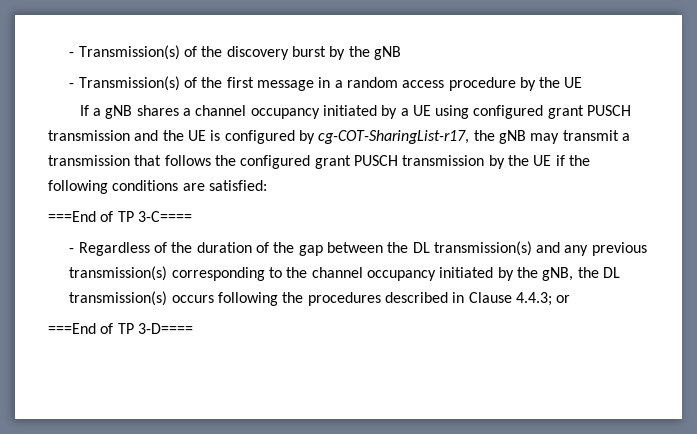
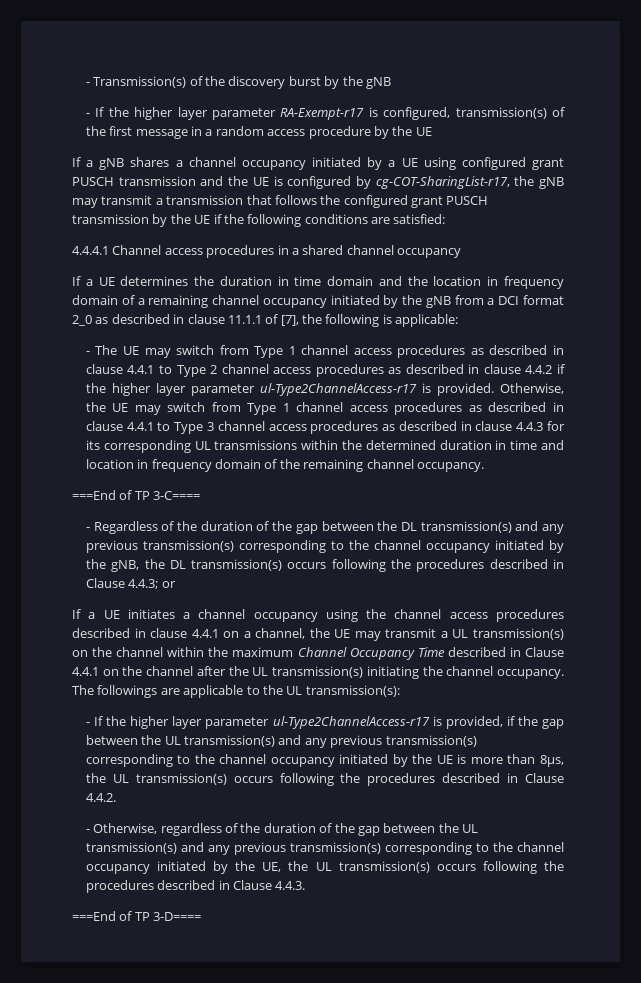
[78,76,180,91] Transmission(s) -> [95,107,547,120] If the higher layer parameter RA-Exempt-r17 is configured, transmission(s)
(267, 185) none -> [72,245,461,258] [72,276,564,289] [72,295,564,308] [72,314,459,327] [85,345,564,358] [85,364,565,377] [85,383,564,396] [85,402,564,415] [85,421,565,434] [85,440,564,453] [85,459,484,472] // 4.4.4.1 Channel access procedures in a shared channel occupancy // If a UE determines the duration in time domain and the location in frequency domain of a remaining channel occupancy initiated by the gNB from a DCI format 2_0 as described in clause 11.1.1 of [7], the following is applicable: // - The UE may switch from Type 1 channel access procedures as described in clause 4.4.1 to Type 2 channel access procedures as described in clause 4.4.2 if the higher layer parameter ul-Type2ChannelAccess-r17 is provided. Otherwise, the UE may switch from Type 1 channel access procedures as described in clause 4.4.1 to Type 3 channel access procedures as described in clause 4.4.3 for its corresponding UL transmissions within the determined duration in time and location in frequency domain of the remaining channel occupancy.
(571, 299) none -> [72,609,564,622] [72,628,565,641] [72,647,564,660] [72,666,565,679] [72,685,400,698] [85,716,564,729] [85,735,477,748] [85,754,564,767] [85,773,564,786] [85,793,116,802] [85,823,479,836] [85,842,564,855] [85,861,564,874] [85,880,306,893] // If a UE initiates a channel occupancy using the channel access procedures described in clause 4.4.1 on a channel, the UE may transmit a UL transmission(s) on the channel within the maximum Channel Occupancy Time described in Clause 4.4.1 on the channel after the UL transmission(s) initiating the channel occupancy. The followings are applicable to the UL transmission(s): // - If the higher layer parameter ul-Type2ChannelAccess-r17 is provided, if the gap between the UL transmission(s) and any previous transmission(s) corresponding to the channel occupancy initiated by the UE is more than 8μs, the UL transmission(s) occurs following the procedures described in Clause 4.4.2. // - Otherwise, regardless of the duration of the gap between the UL transmission(s) and any previous transmission(s) corresponding to the channel occupancy initiated by the UE, the UL transmission(s) occurs following the procedures described in Clause 4.4.3.

